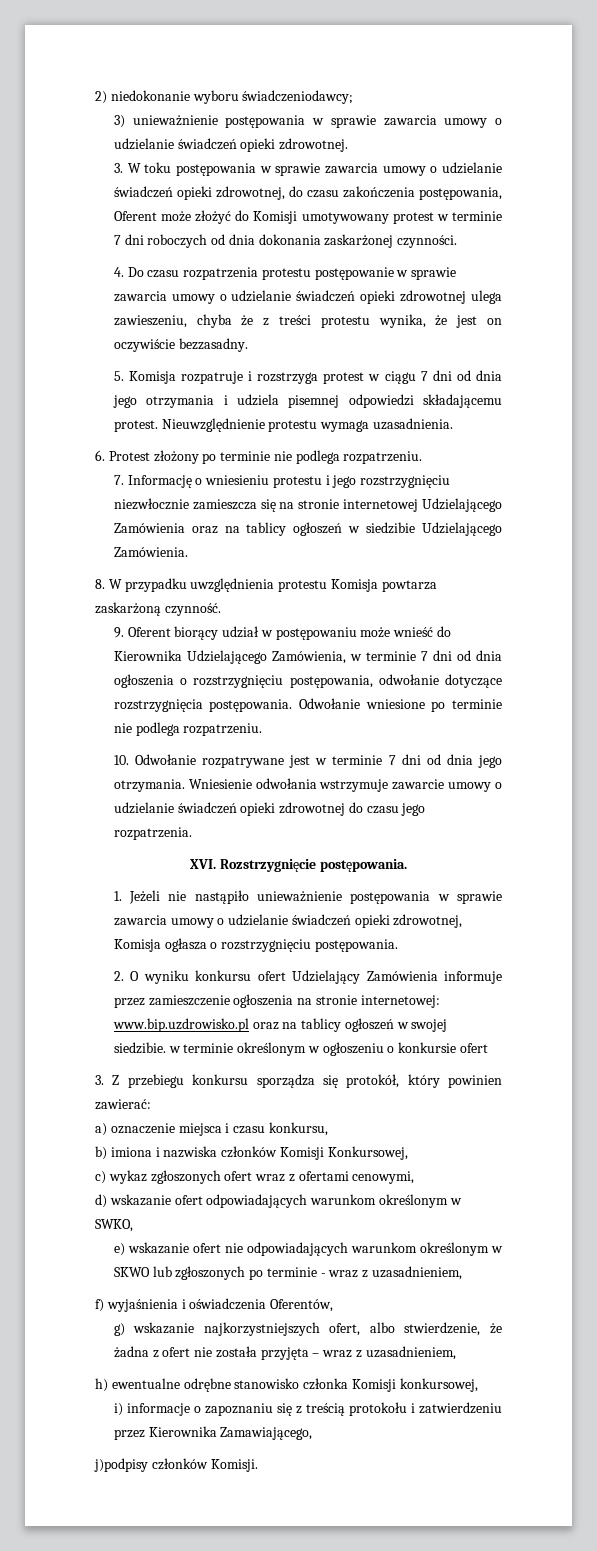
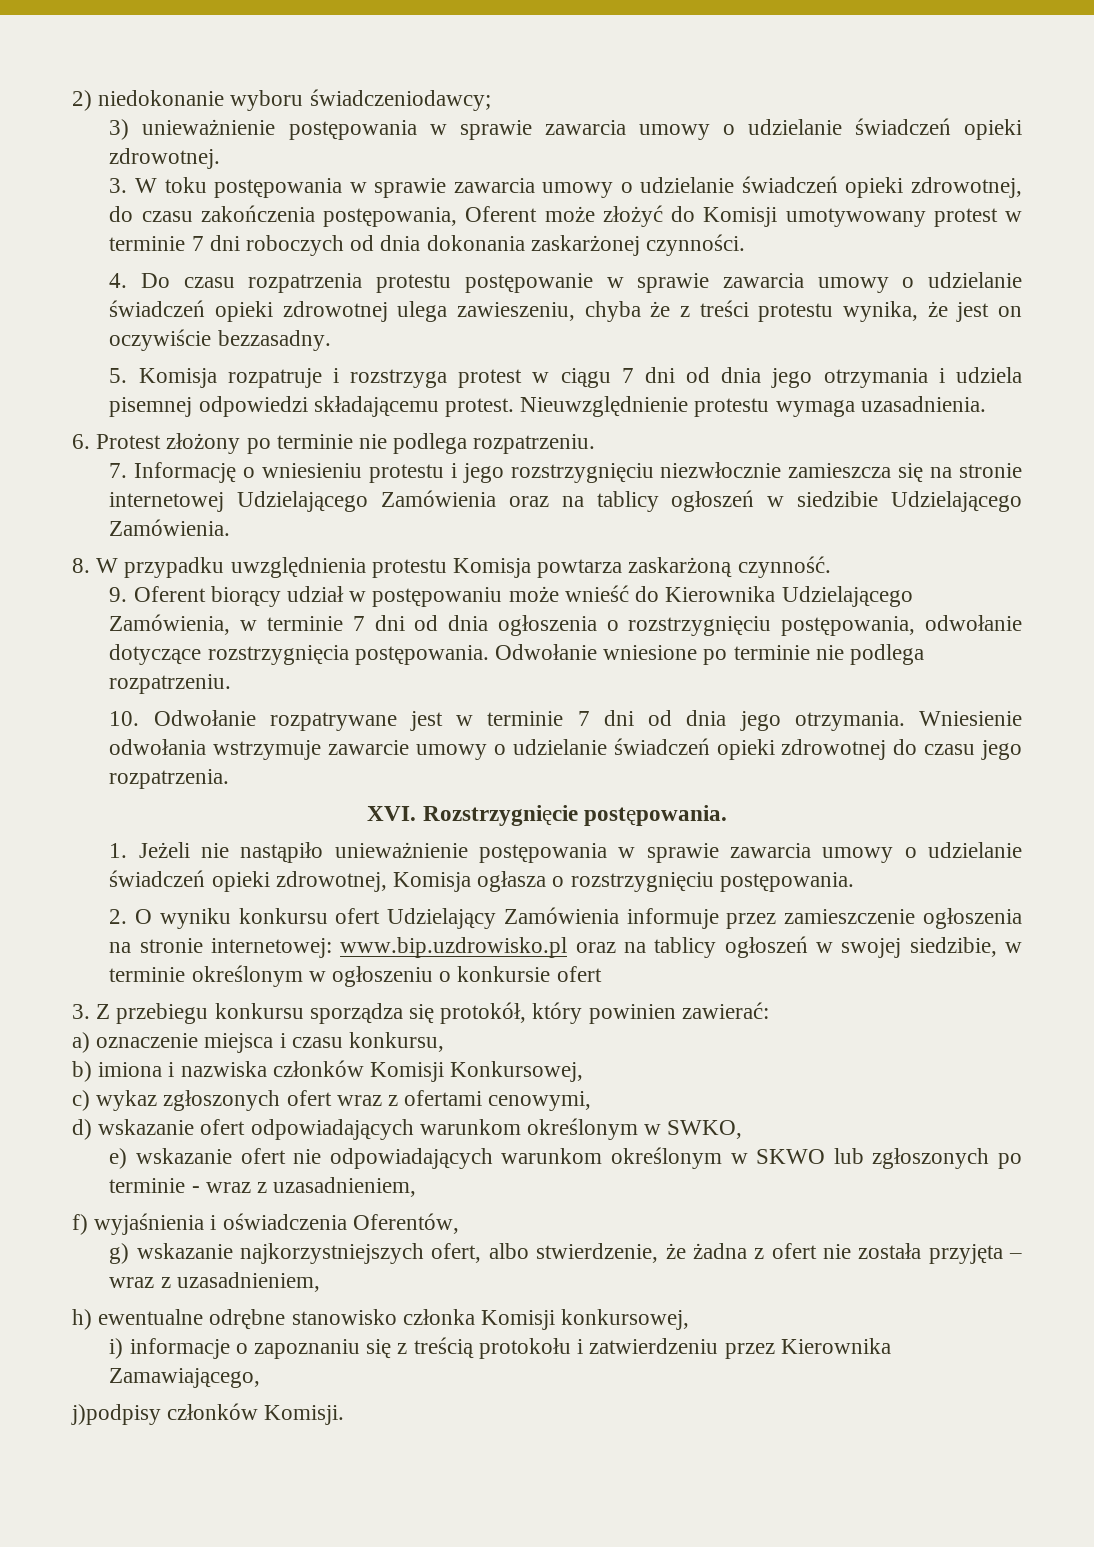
[113,1042,166,1054] siedzibie. -> [909,937,997,957] siedzibie,

